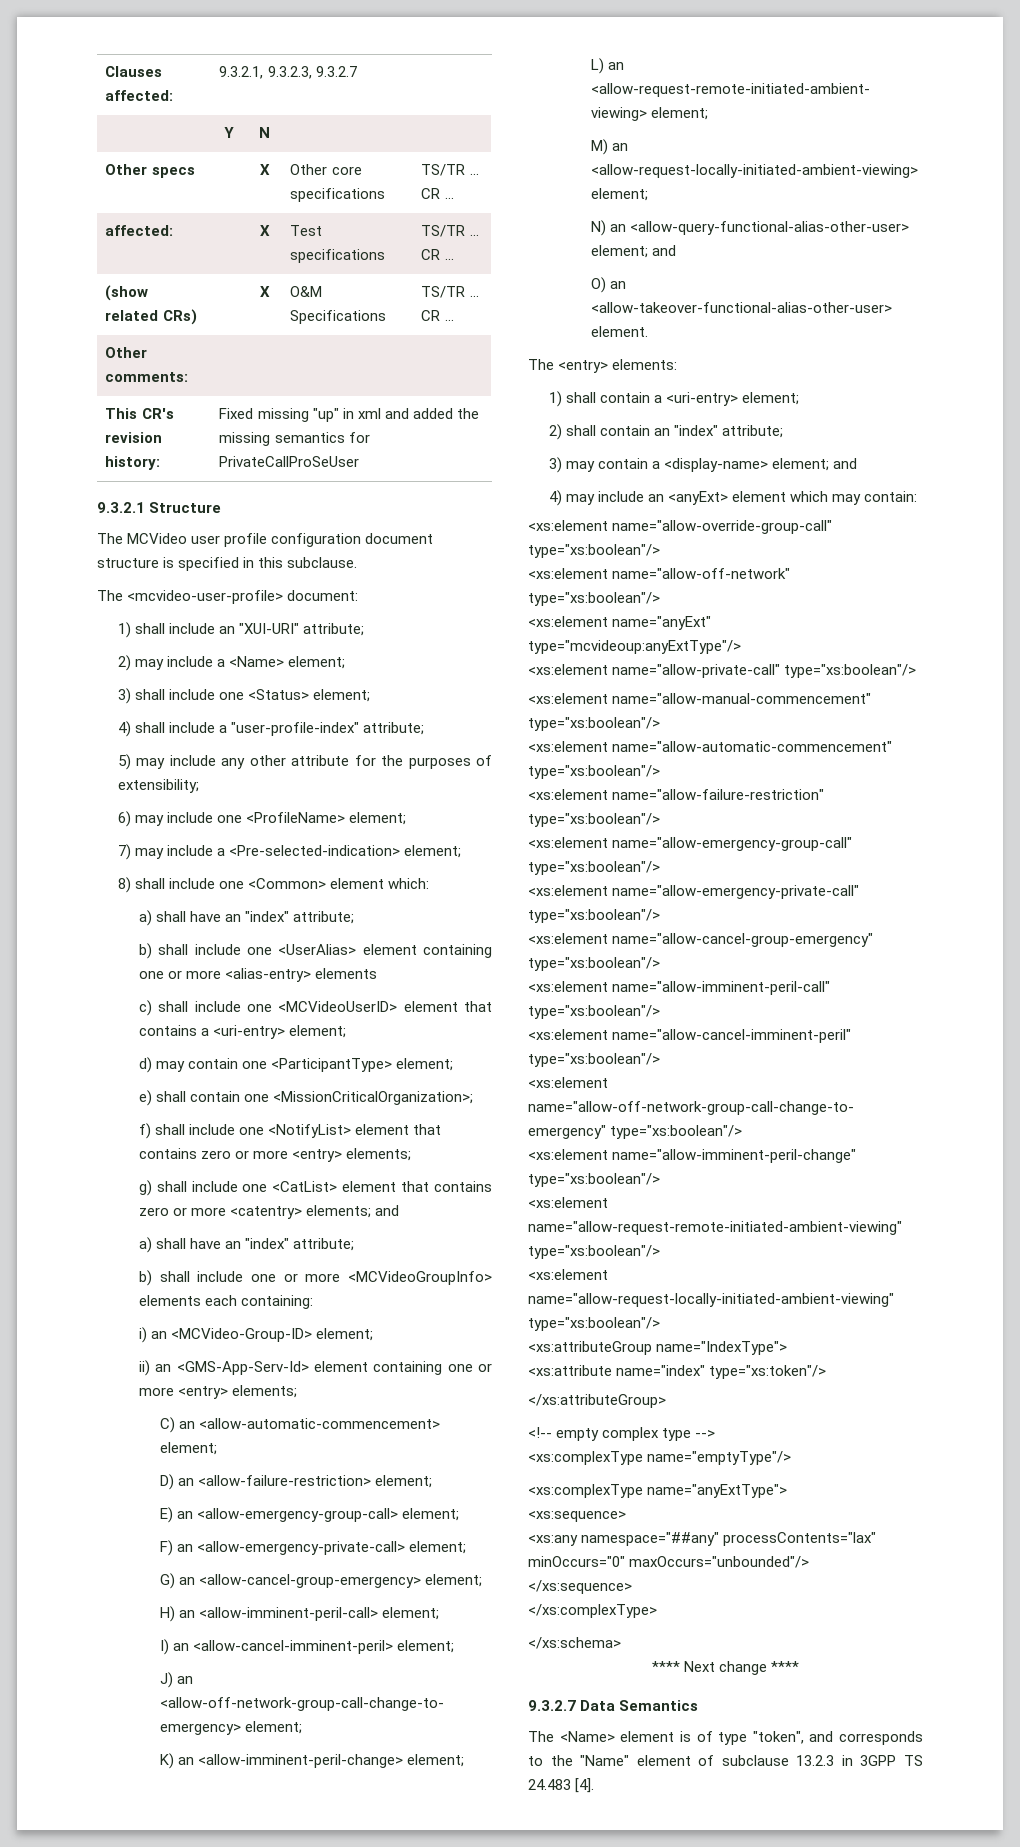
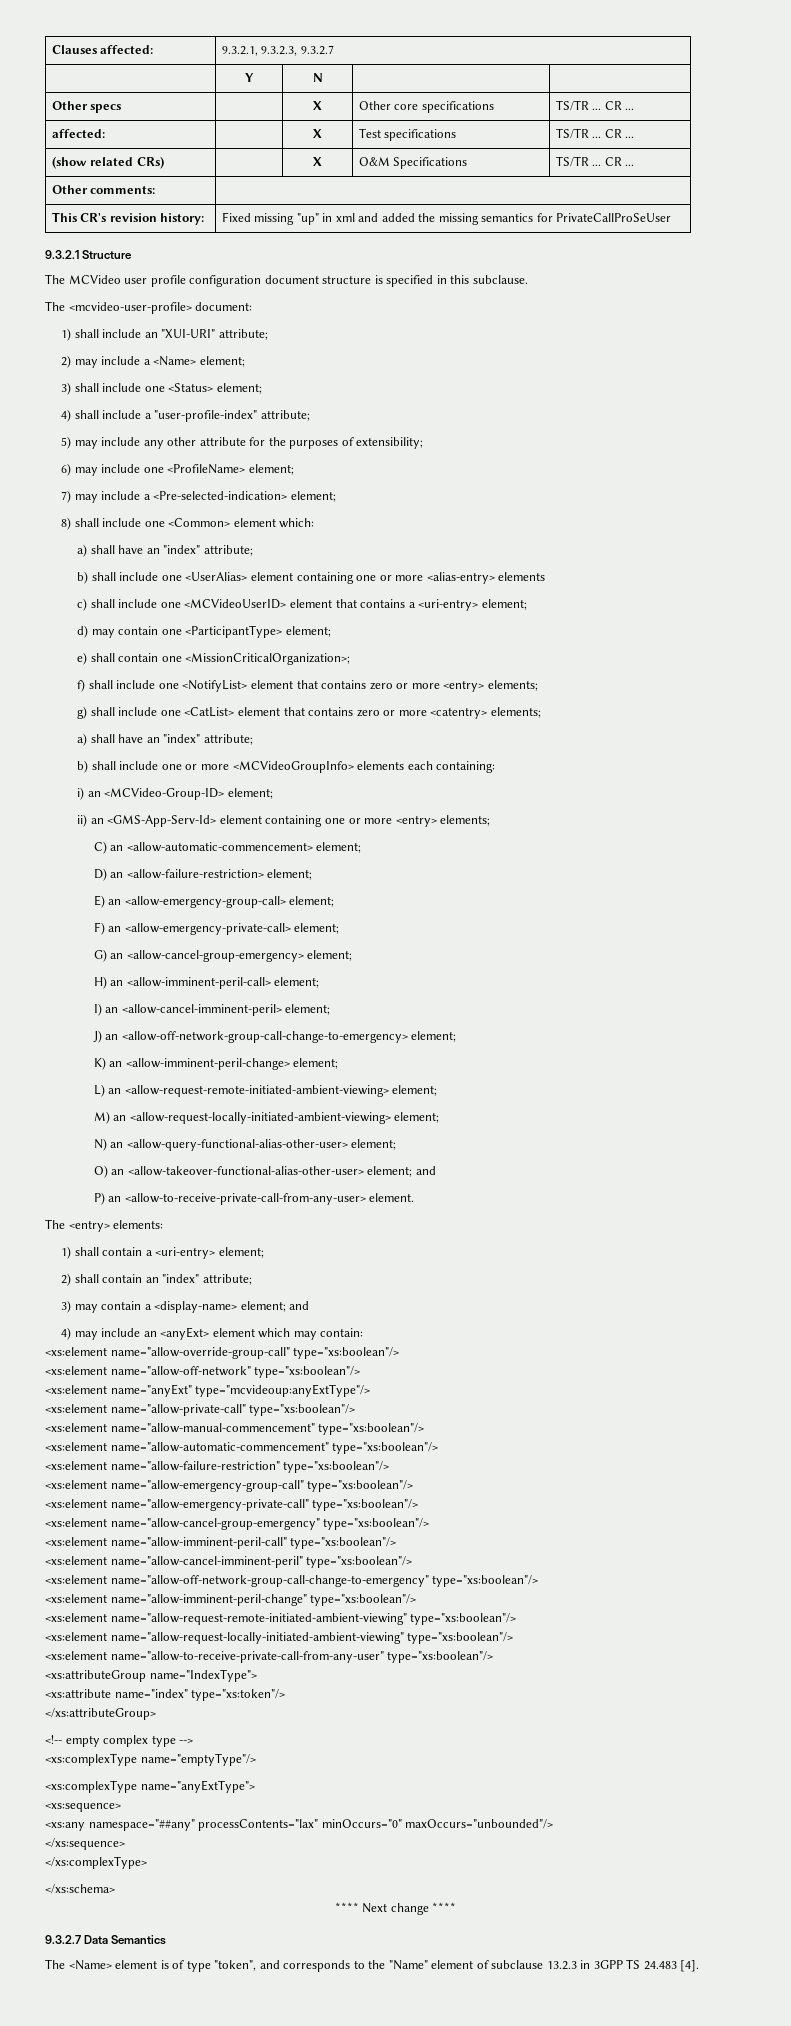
[375,1205,400,1216] and -> (541, 712) none
[651,245,676,256] and -> (397, 1144) none
(892, 307) none -> [367,1166,436,1177] [93,1192,366,1205] element; and // P) an <allow-to-receive-private-call-from-any-user>
(660, 1324) none -> [45,1651,494,1663] // <xs:element name="allow-to-receive-private-call-from-any-user" type="xs:boolean"/>

